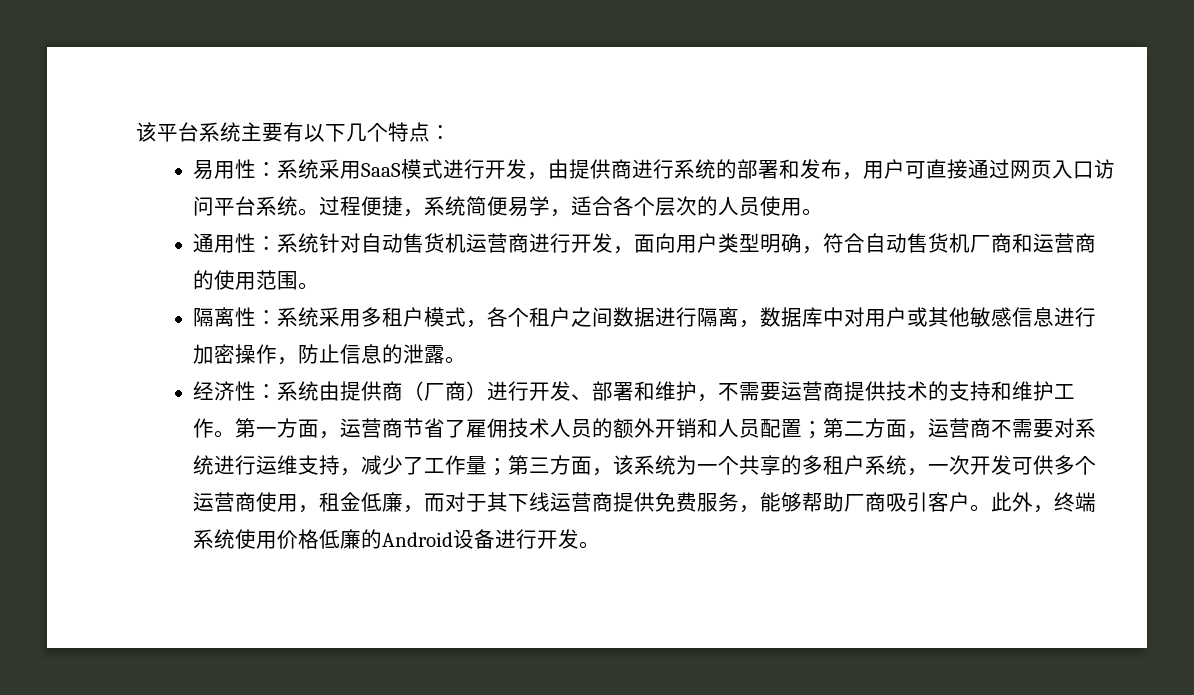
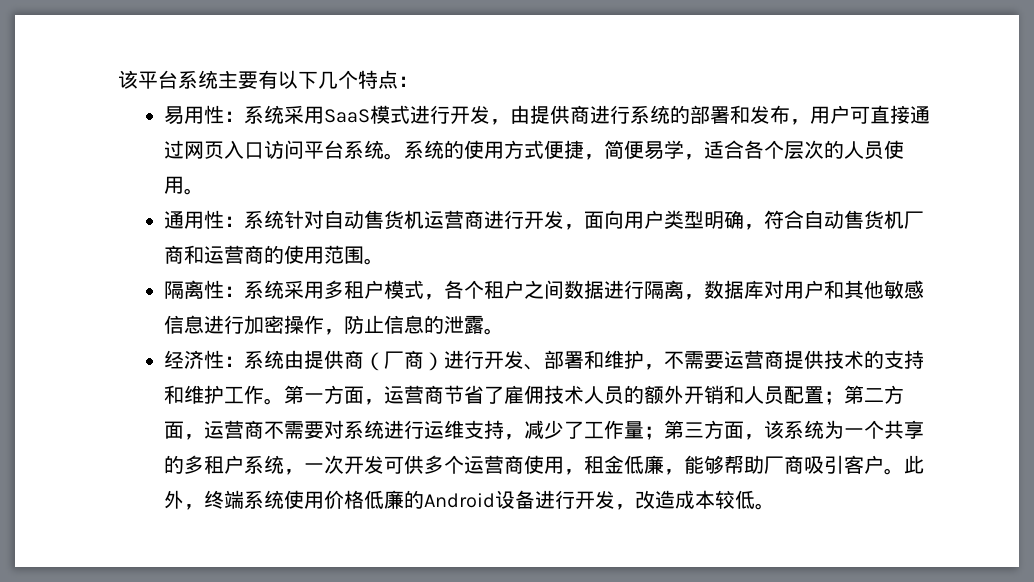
[319,196,467,217] 过程便捷，系统 -> [403,140,604,160] 系统的使用方式便捷，
[823,307,929,327] 中对用户或 -> [763,280,844,299] 对用户和
[424,492,761,513] 而对于其下线运营商提供免费服务， -> (684, 472) none
(580, 539) none -> [614,490,755,510] ，改造成本较低

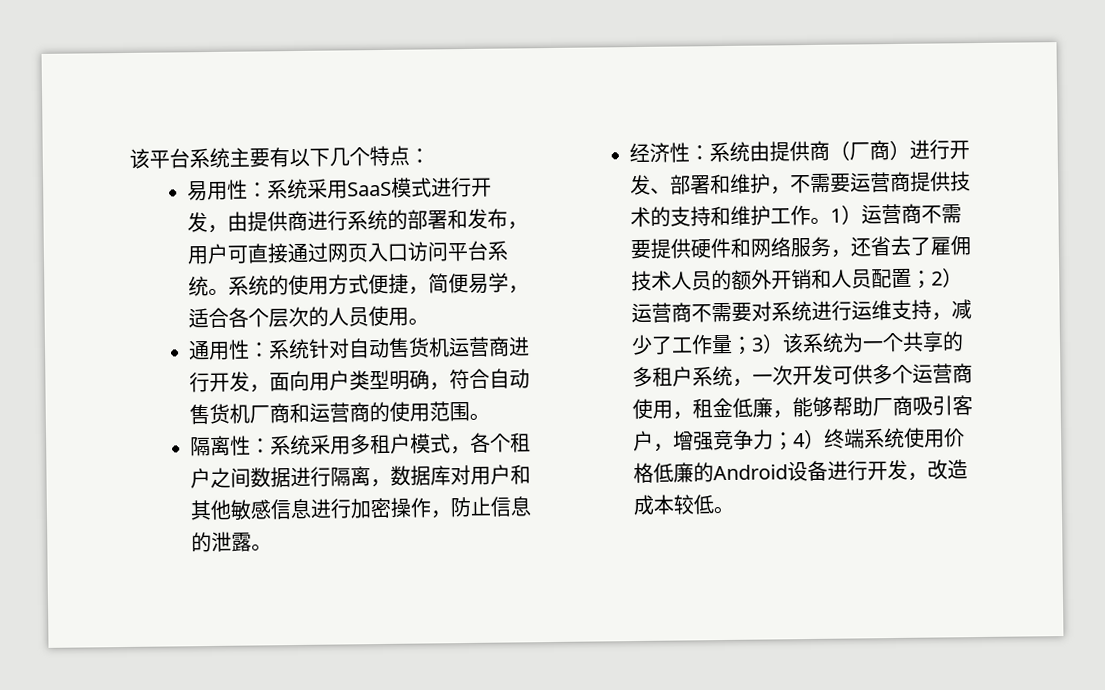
[283,385,484,405] 第一方面，运营商节省 -> [829,203,962,225] [629,235,911,260] 1）运营商不需要提供硬件和网络服务，还省去
[843,385,904,404] [163,421,204,440] 第二方面， -> [930,267,963,288] 2）
[663,420,764,440] 第三方面， -> [750,333,784,354] 3）
[883,455,924,475] [163,490,204,510] 。此外， -> [652,428,825,452] ，增强竞争力；4）

